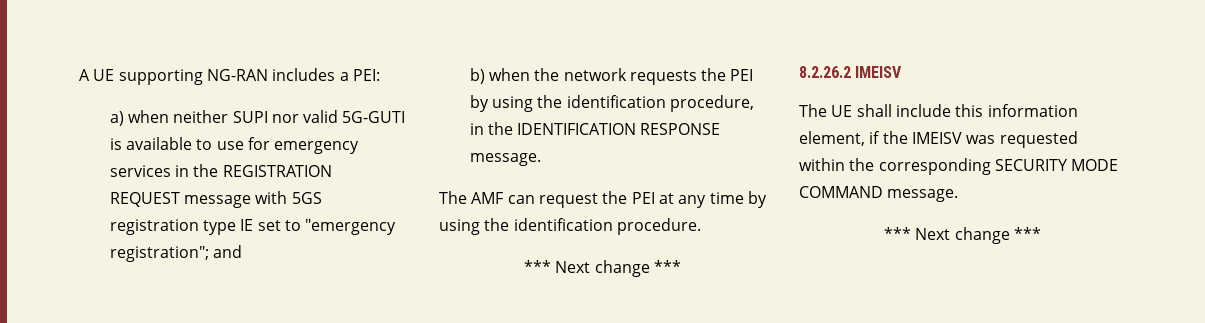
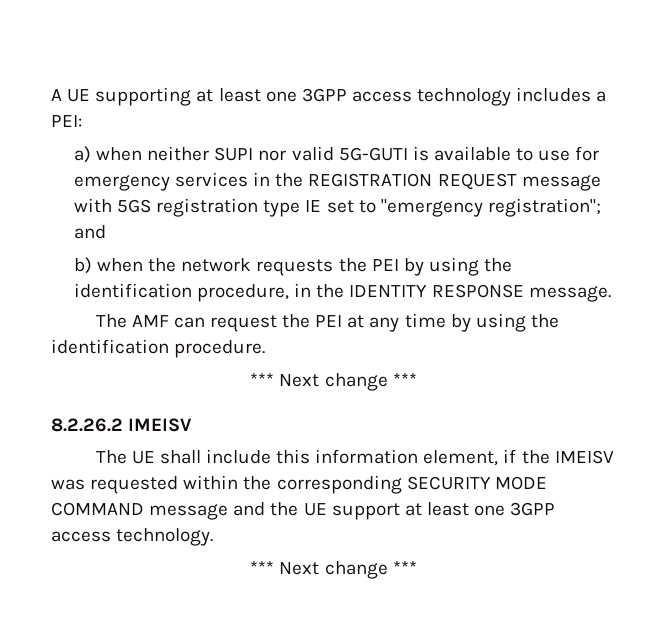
[206,69,268,81] NG-RAN -> [196,88,512,106] at least one 3GPP access technology
[517,123,637,135] IDENTIFICATION -> [349,285,428,297] IDENTITY
[887,189,959,202] message. -> [149,502,556,520] [51,528,214,546] message and the UE support at least one 3GPP access technology.

